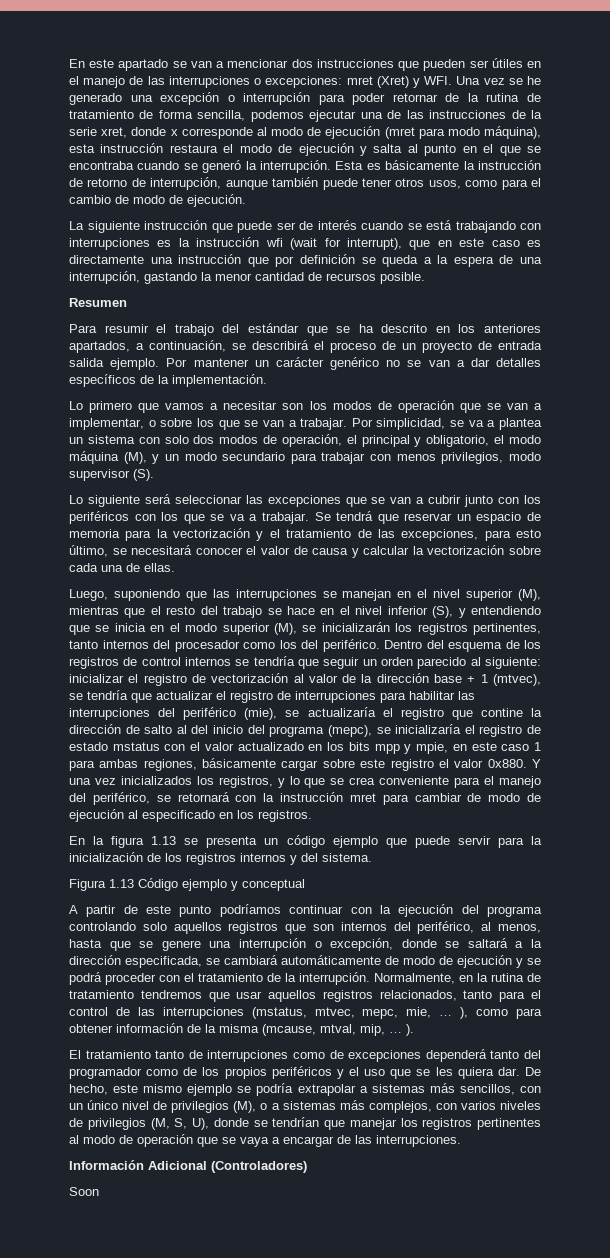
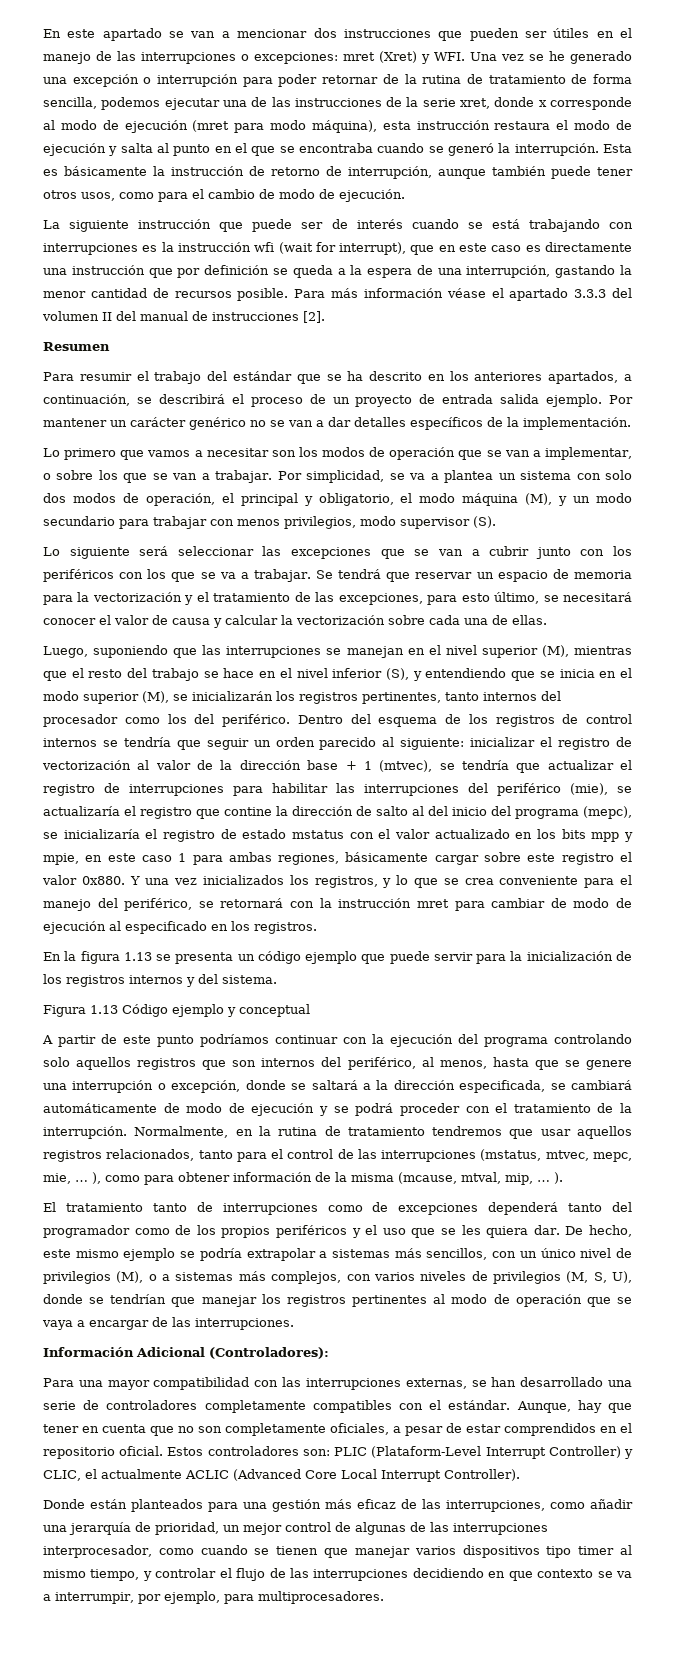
(425, 278) none -> [294,288,632,301] [42,311,325,323] Para más información véase el apartado 3.3.3 del volumen II del manual de instrucciones [2].
[211,1161,307,1173] [69,1187,99,1196] (Controladores) // Soon -> [209,1347,329,1359] [43,1377,632,1390] [43,1400,633,1413] [43,1423,632,1436] [43,1446,633,1459] [43,1469,520,1482] [43,1499,633,1512] [43,1522,548,1535] [43,1545,632,1558] [43,1568,632,1581] [43,1591,384,1604] (Controladores): // Para una mayor compatibilidad con las interrupciones externas, se han desarrollado una serie de controladores completamente compatibles con el estándar. Aunque, hay que tener en cuenta que no son completamente oficiales, a pesar de estar comprendidos en el repositorio oficial. Estos controladores son: PLIC (Plataform-Level Interrupt Controller) y CLIC, el actualmente ACLIC (Advanced Core Local Interrupt Controller). // Donde están planteados para una gestión más eficaz de las interrupciones, como añadir una jerarquía de prioridad, un mejor control de algunas de las interrupciones interprocesador, como cuando se tienen que manejar varios dispositivos tipo timer al mismo tiempo, y controlar el flujo de las interrupciones decidiendo en que contexto se va a interrumpir, por ejemplo, para multiprocesadores.

